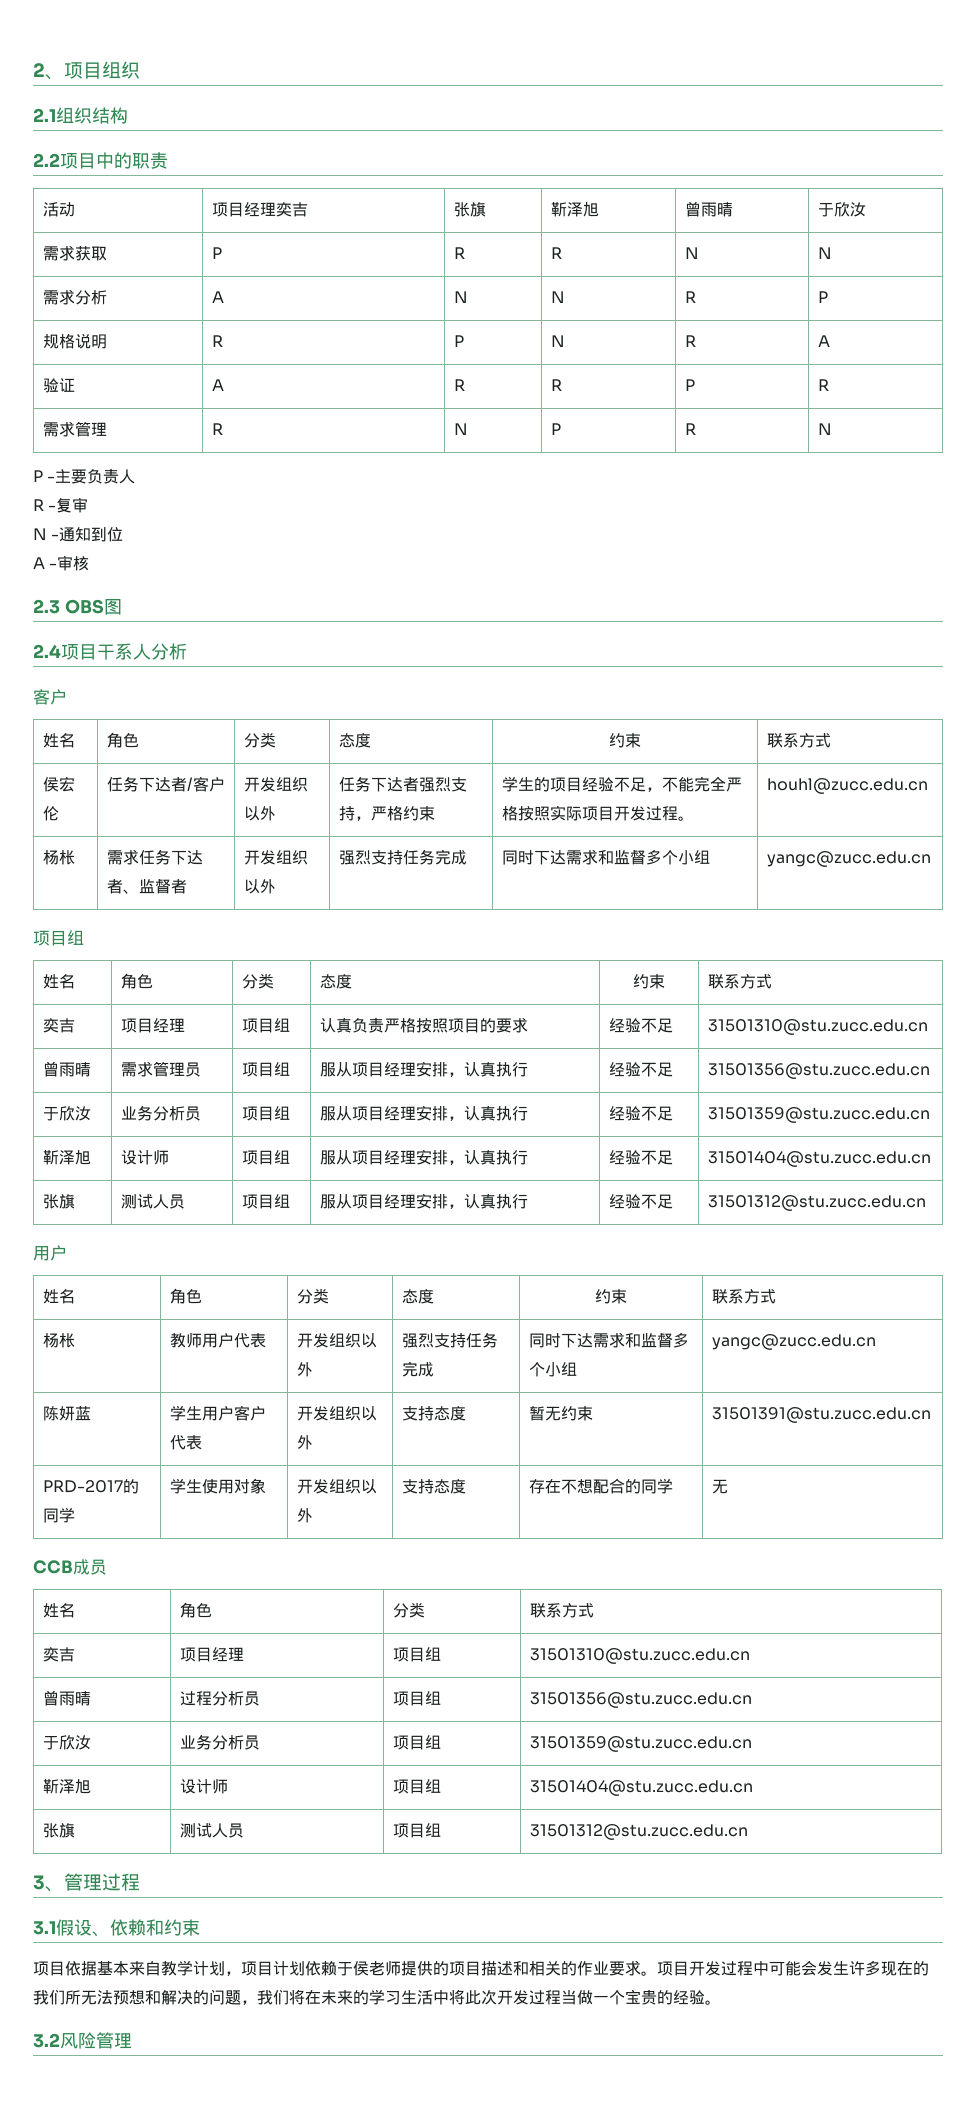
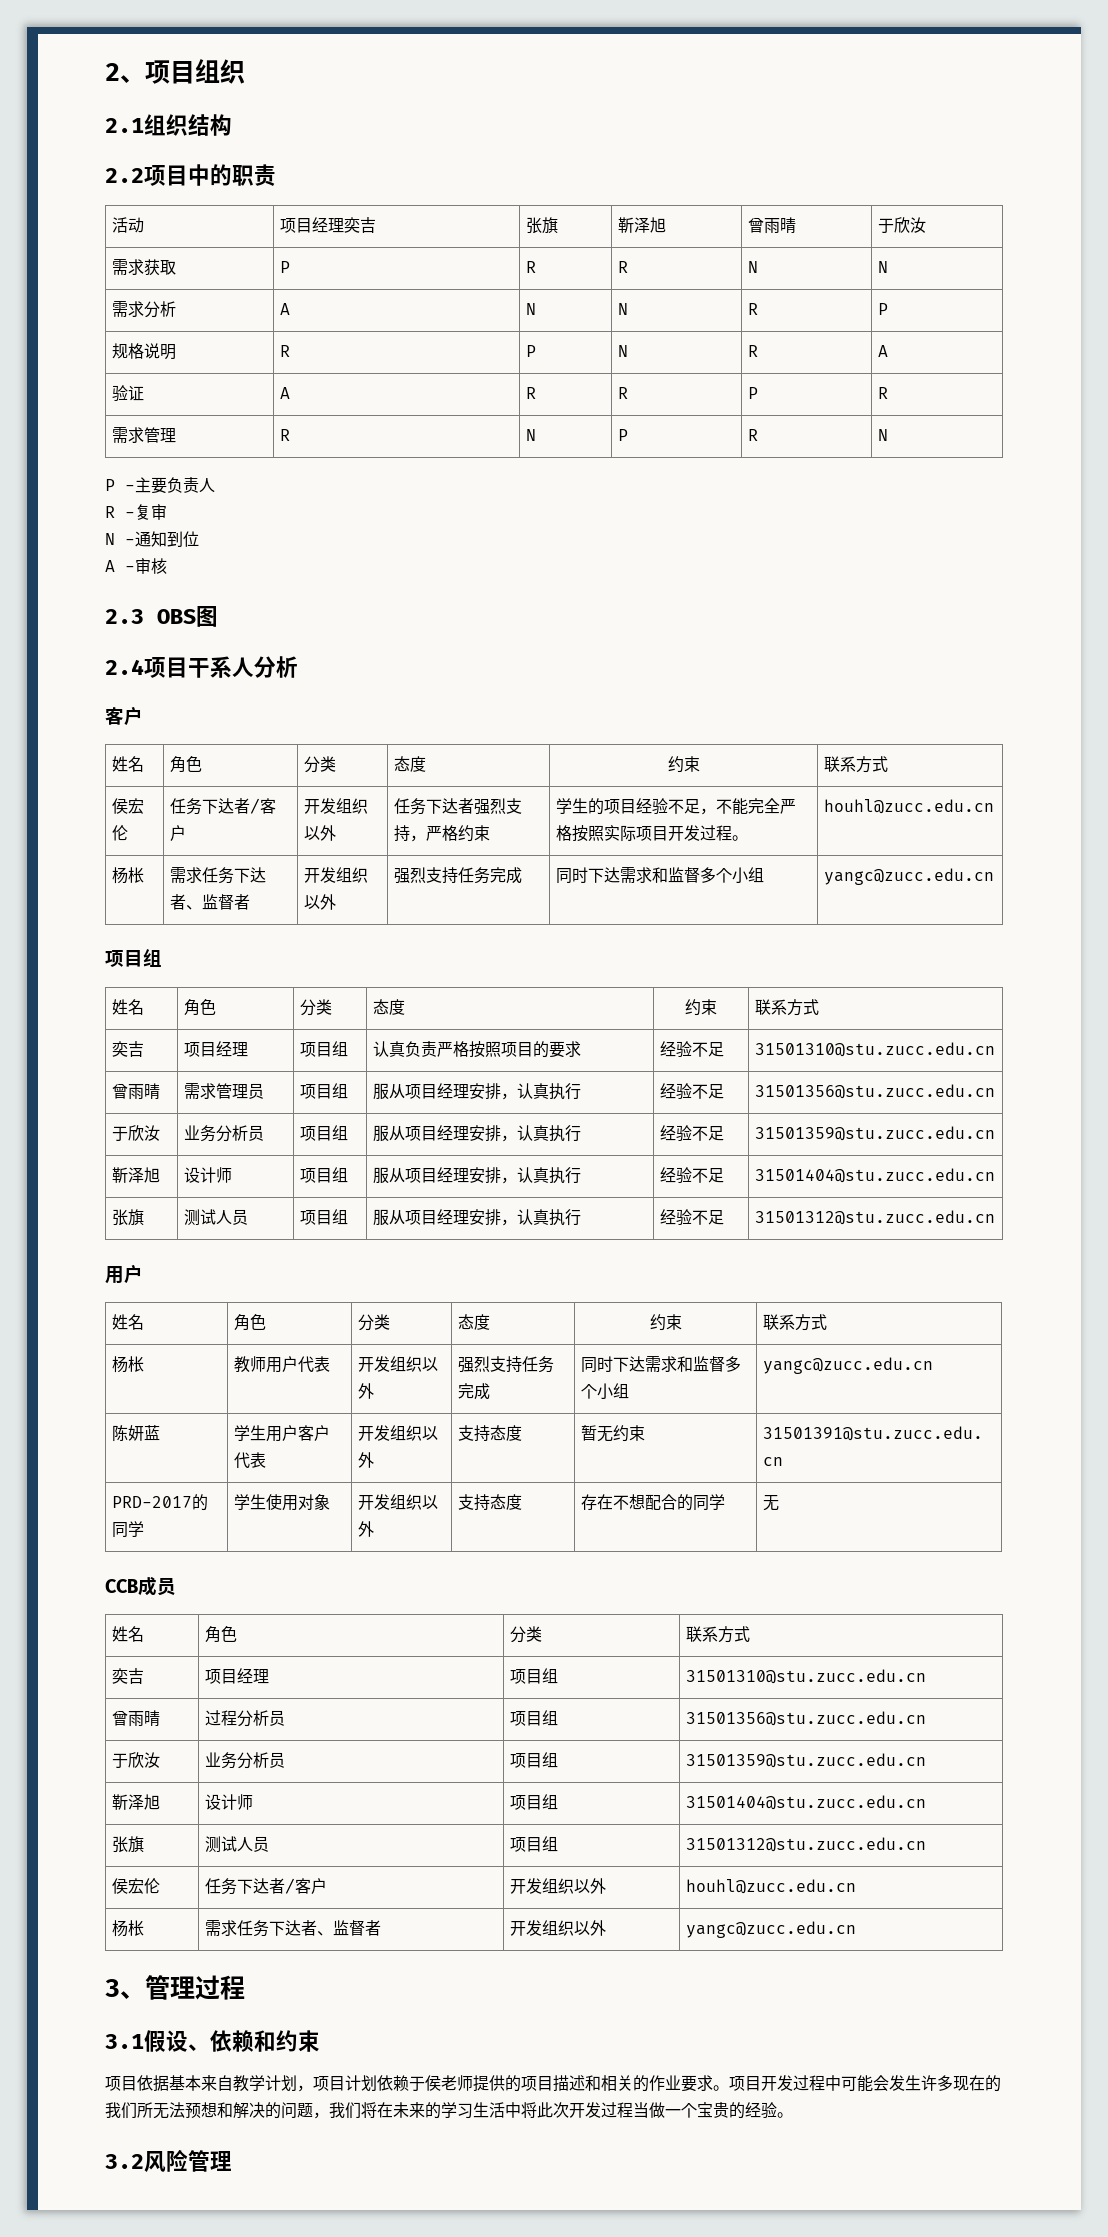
(748, 1832) none -> [111,1878,160,1894] [204,1878,327,1895] [509,1878,606,1894] [685,1879,856,1894] [111,1920,144,1937] [204,1920,381,1937] [509,1920,606,1936] [685,1921,856,1938] // 侯宏伦 | 任务下达者/客户 | 开发组织以外 | houhl@zucc.edu.cn // 杨枨 | 需求任务下达者、监督者 | 开发组织以外 | yangc@zucc.edu.cn

